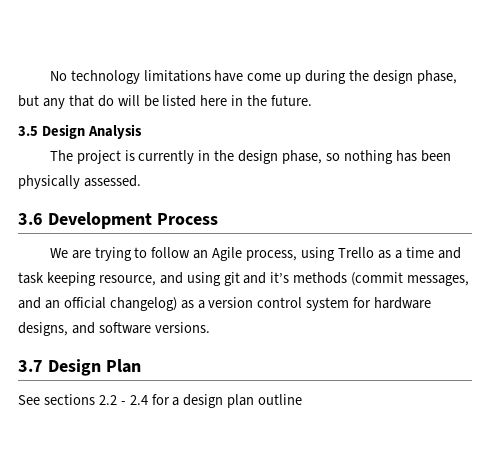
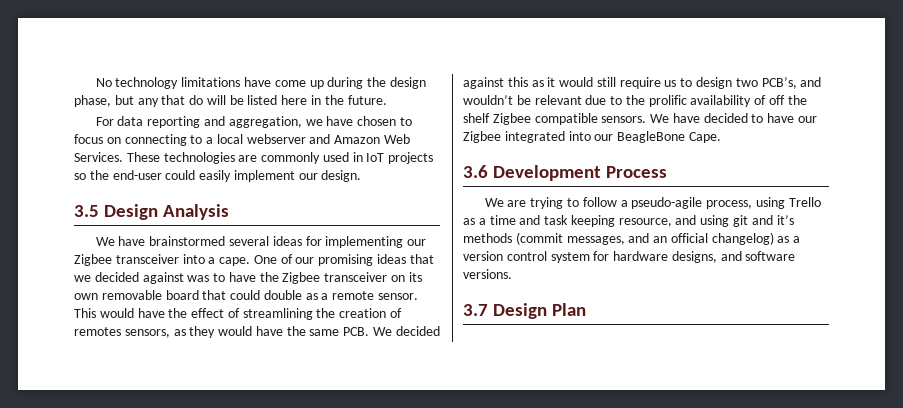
[18,124,142,139] [49,150,451,164] [18,175,141,189] 3.5 Design Analysis // The project is currently in the design phase, so nothing has been physically assessed. -> [95,116,412,128] [74,134,411,146] [74,152,434,164] [74,170,362,182] [74,204,230,220] [95,236,427,248] [74,254,434,266] [74,272,422,284] [74,290,419,300] [74,308,403,320] [74,326,440,338] [463,77,822,89] [463,95,807,107] [463,113,818,125] [463,131,721,143] For data reporting and aggregation, we have chosen to focus on connecting to a local webserver and Amazon Web Services. These technologies are commonly used in IoT projects so the end-user could easily implement our design. // 3.5 Design Analysis // We have brainstormed several ideas for implementing our Zigbee transceiver into a cape. One of our promising ideas that we decided against was to have the Zigbee transceiver on its own removable board that could double as a remote sensor. This would have the effect of streamlining the creation of remotes sensors, as they would have the same PCB. We decided against this as it would still require us to design two PCB’s, and wouldn’t be relevant due to the prolific availability of off the shelf Zigbee compatible sensors. We have decided to have our Zigbee integrated into our BeagleBone Cape.
[193,247,243,261] an Agile -> [620,197,703,209] a pseudo-agile
[18,394,303,408] // See sections 2.2 - 2.4 for a design plan outline -> (587, 309) none

